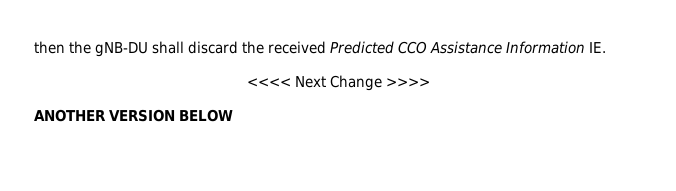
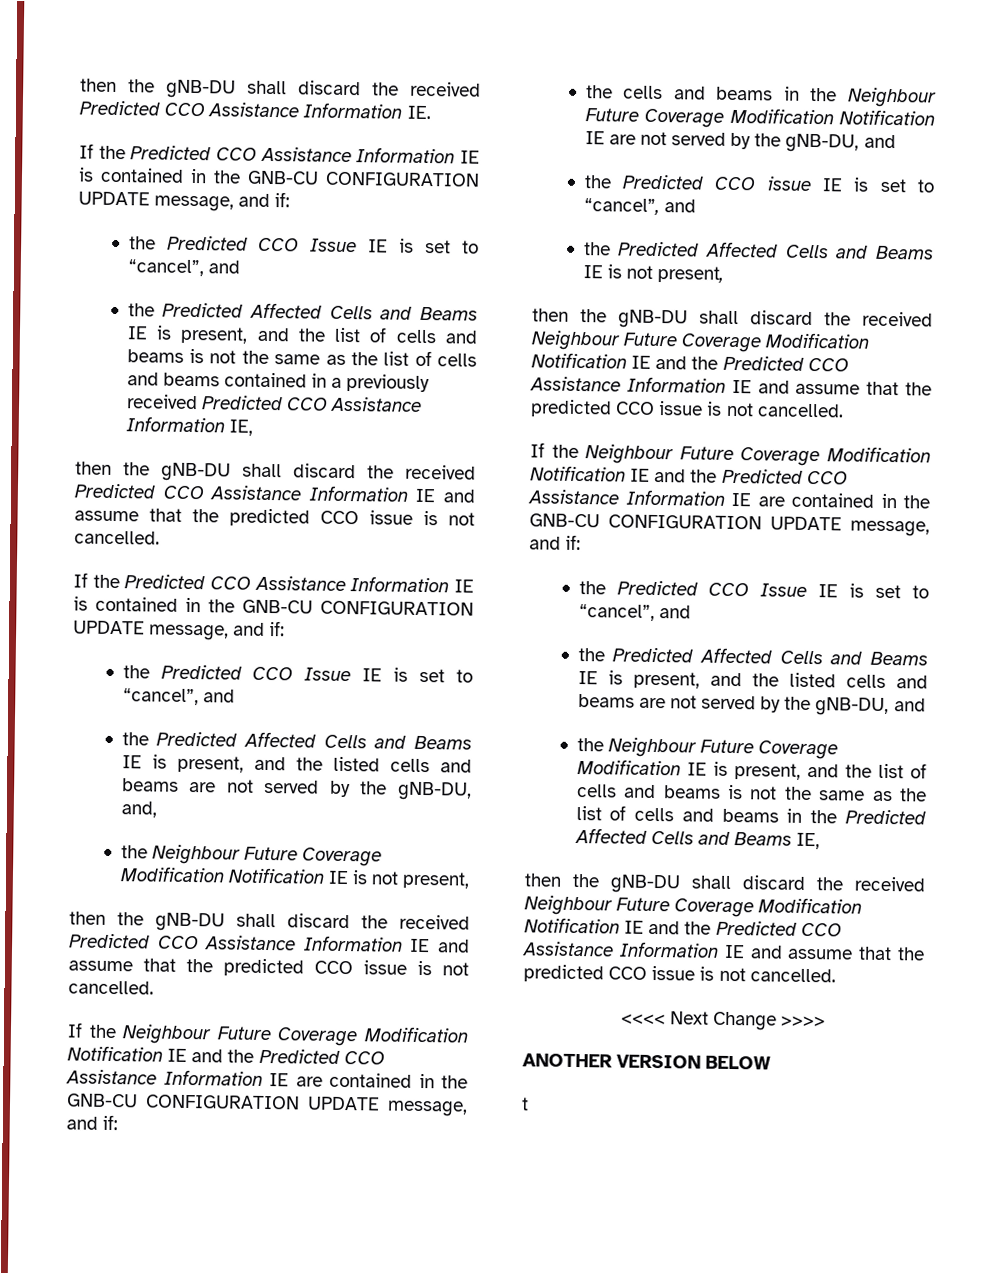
(606, 47) none -> [79,143,481,164] [78,167,480,187] [78,191,291,212] [128,235,479,254] [127,259,240,277] [127,302,478,321] [126,325,478,344] [126,348,477,367] [126,372,431,393] [126,394,423,412] [125,416,253,436] [75,461,476,482] [74,483,476,503] [74,508,475,527] [74,530,160,545] [73,572,475,593] [73,596,474,616] [73,620,286,641] [122,664,473,683] [122,688,235,706] [121,731,472,750] [121,754,472,773] [121,778,472,801] [120,801,157,818] [120,844,383,867] [119,866,471,889] [69,911,470,932] [69,933,471,953] [68,958,469,977] [68,980,154,995] [67,1022,469,1047] [67,1045,385,1065] [66,1069,468,1089] [66,1093,468,1117] [66,1114,119,1131] [585,85,937,108] [584,107,935,128] [584,131,896,153] [583,174,935,193] [583,198,696,216] [583,241,934,260] [582,264,725,283] [532,308,933,329] [531,330,871,353] [531,352,849,372] [530,376,932,396] [530,399,844,418] [530,442,931,467] [530,465,848,485] [528,489,930,509] [529,513,930,537] [529,534,582,551] [578,580,929,599] [578,604,691,621] [577,647,928,666] [577,670,928,689] [577,693,926,717] [576,737,839,760] [576,758,927,780] [576,783,927,802] [575,805,926,825] [574,827,821,850] [524,873,926,894] [524,895,863,918] [524,917,842,937] [522,941,925,961] [523,964,836,983] // If the Predicted CCO Assistance Information IE is contained in the GNB-CU CONFIGURATION UPDATE message, and if: // the Predicted CCO Issue IE is set to “cancel”, and // the Predicted Affected Cells and Beams IE is present, and the list of cells and beams is not the same as the list of cells and beams contained in a previously received Predicted CCO Assistance Information IE, // then the gNB-DU shall discard the received Predicted CCO Assistance Information IE and assume that the predicted CCO issue is not cancelled. // If the Predicted CCO Assistance Information IE is contained in the GNB-CU CONFIGURATION UPDATE message, and if: // the Predicted CCO Issue IE is set to “cancel”, and // the Predicted Affected Cells and Beams IE is present, and the listed cells and beams are not served by the gNB-DU, and, // the Neighbour Future Coverage Modification Notification IE is not present, // then the gNB-DU shall discard the received Predicted CCO Assistance Information IE and assume that the predicted CCO issue is not cancelled. // If the Neighbour Future Coverage Modification Notification IE and the Predicted CCO Assistance Information IE are contained in the GNB-CU CONFIGURATION UPDATE message, and if: // the cells and beams in the Neighbour Future Coverage Modification Notification IE are not served by the gNB-DU, and // the Predicted CCO issue IE is set to “cancel”, and // the Predicted Affected Cells and Beams IE is not present, // then the gNB-DU shall discard the received Neighbour Future Coverage Modification Notification IE and the Predicted CCO Assistance Information IE and assume that the predicted CCO issue is not cancelled. // If the Neighbour Future Coverage Modification Notification IE and the Predicted CCO Assistance Information IE are contained in the GNB-CU CONFIGURATION UPDATE message, and if: // the Predicted CCO Issue IE is set to “cancel”, and // the Predicted Affected Cells and Beams IE is present, and the listed cells and beams are not served by the gNB-DU, and // the Neighbour Future Coverage Modification IE is present, and the list of cells and beams is not the same as the list of cells and beams in the Predicted Affected Cells and Beams IE, // then the gNB-DU shall discard the received Neighbour Future Coverage Modification Notification IE and the Predicted CCO Assistance Information IE and assume that the predicted CCO issue is not cancelled.
(233, 115) none -> [521,1097,529,1111] // t

